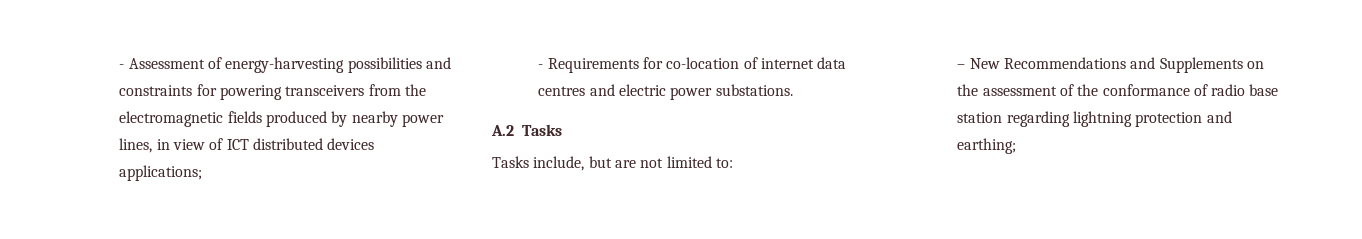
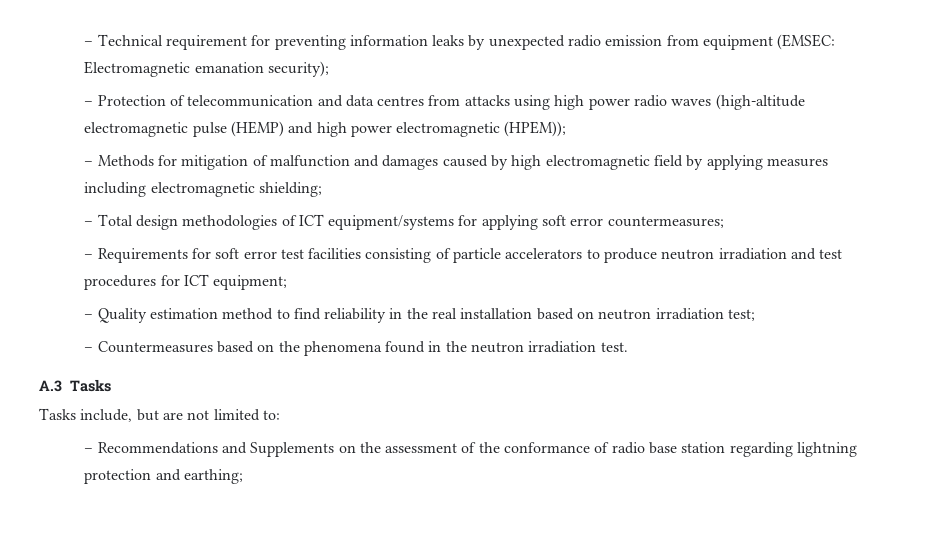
[119,57,451,73] [119,84,426,100] [119,111,444,127] [119,138,375,153] [119,165,203,181] [538,57,847,73] [538,84,793,100] [491,125,514,136] - Assessment of energy-harvesting possibilities and constraints for powering transceivers from the electromagnetic fields produced by nearby power lines, in view of ICT distributed devices applications; // - Requirements for co-location of internet data centres and electric power substations. // A.2 -> [84,34,836,50] [84,61,329,77] [84,94,805,110] [84,121,567,137] [84,155,829,170] [84,182,322,197] [84,214,724,230] [84,248,843,263] [84,274,288,290] [84,308,756,323] [84,341,628,356] [39,380,62,392] – Technical requirement for preventing information leaks by unexpected radio emission from equipment (EMSEC: Electromagnetic emanation security); // – Protection of telecommunication and data centres from attacks using high power radio waves (high-altitude electromagnetic pulse (HEMP) and high power electromagnetic (HPEM)); // – Methods for mitigation of malfunction and damages caused by high electromagnetic field by applying measures including electromagnetic shielding; // – Total design methodologies of ICT equipment/systems for applying soft error countermeasures; // – Requirements for soft error test facilities consisting of particle accelerators to produce neutron irradiation and test procedures for ICT equipment; // – Quality estimation method to find reliability in the real installation based on neutron irradiation test; // – Countermeasures based on the phenomena found in the neutron irradiation test. // A.3
[969,58,1000,69] New -> (94, 450) none

